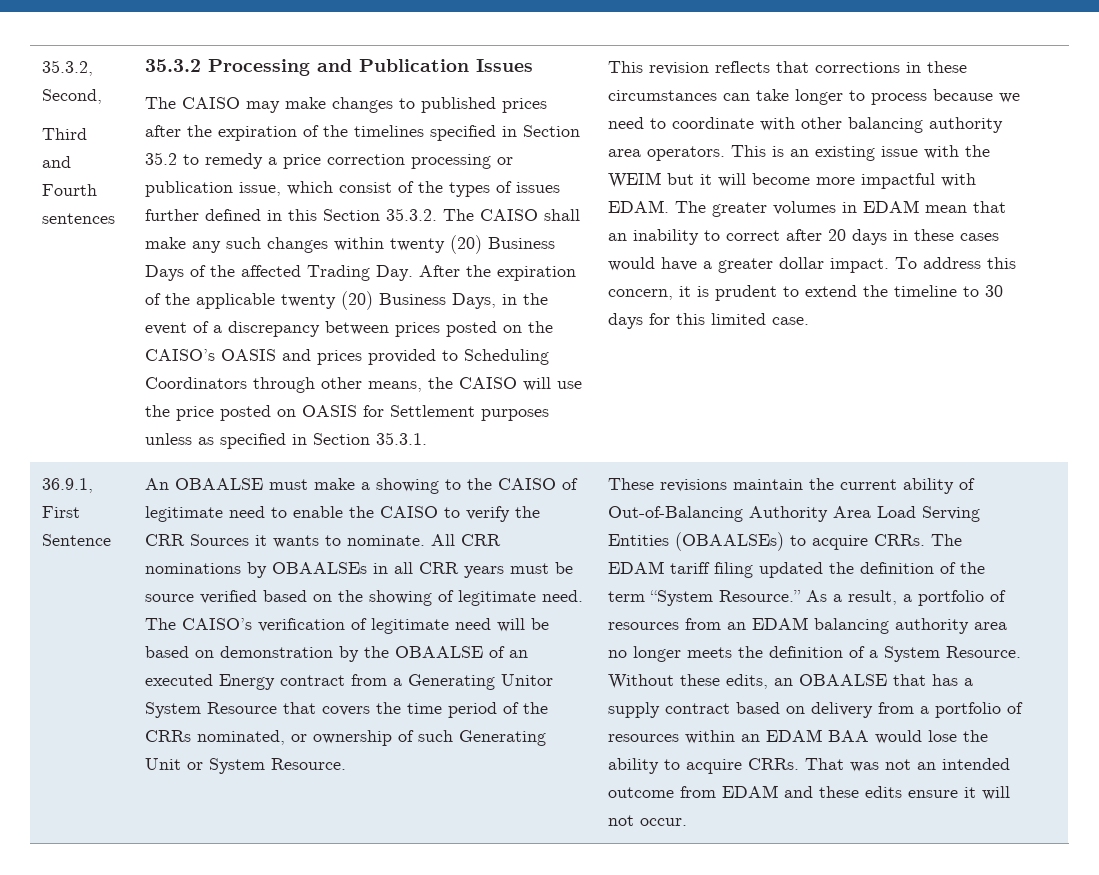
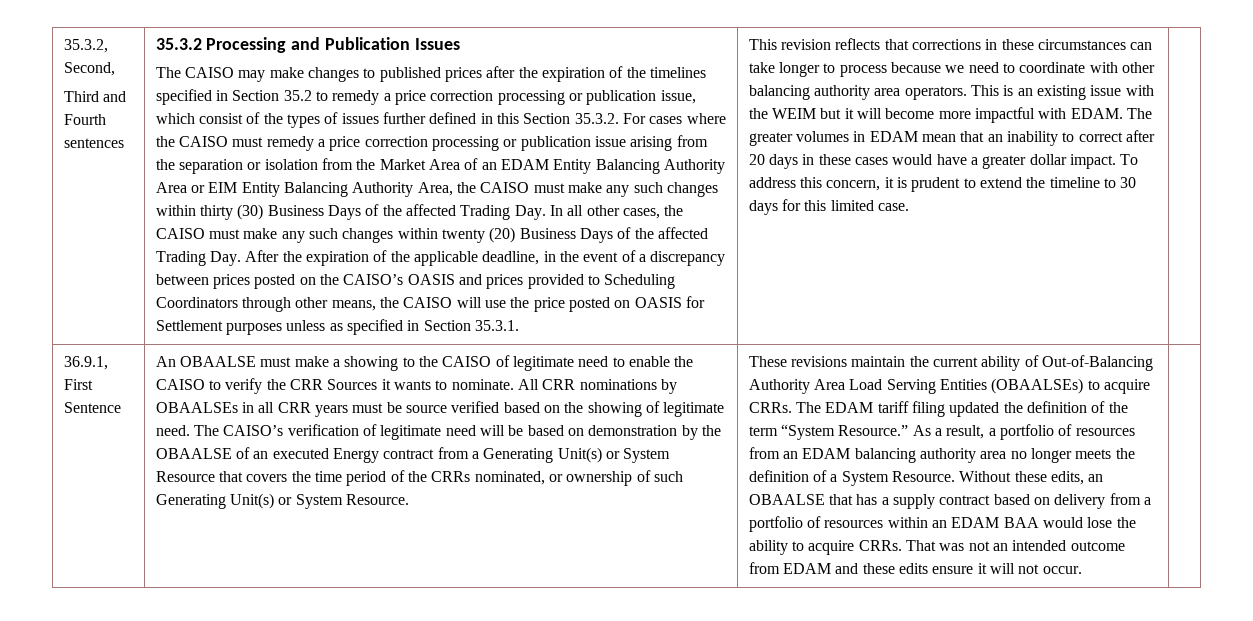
[443,209,581,221] The CAISO shall -> [622,113,726,124] [155,135,708,151] [155,158,725,174] [155,182,718,197] [155,204,684,220] [155,228,241,239] For cases where the CAISO must remedy a price correction processing or publication issue arising from the separation or isolation from the Market Area of an EDAM Entity Balancing Authority Area or EIM Entity Balancing Authority Area, the CAISO must make any such changes within thirty (30) Business Days of the affected Trading Day. In all other cases, the CAISO must
[281,291,497,310] twenty (20) Business Days, -> [482,251,540,265] deadline,
[501,674,554,686] Unitor -> [557,447,620,463] Unit(s) or
[145,758,182,770] Unit -> [230,493,275,509] Unit(s)

